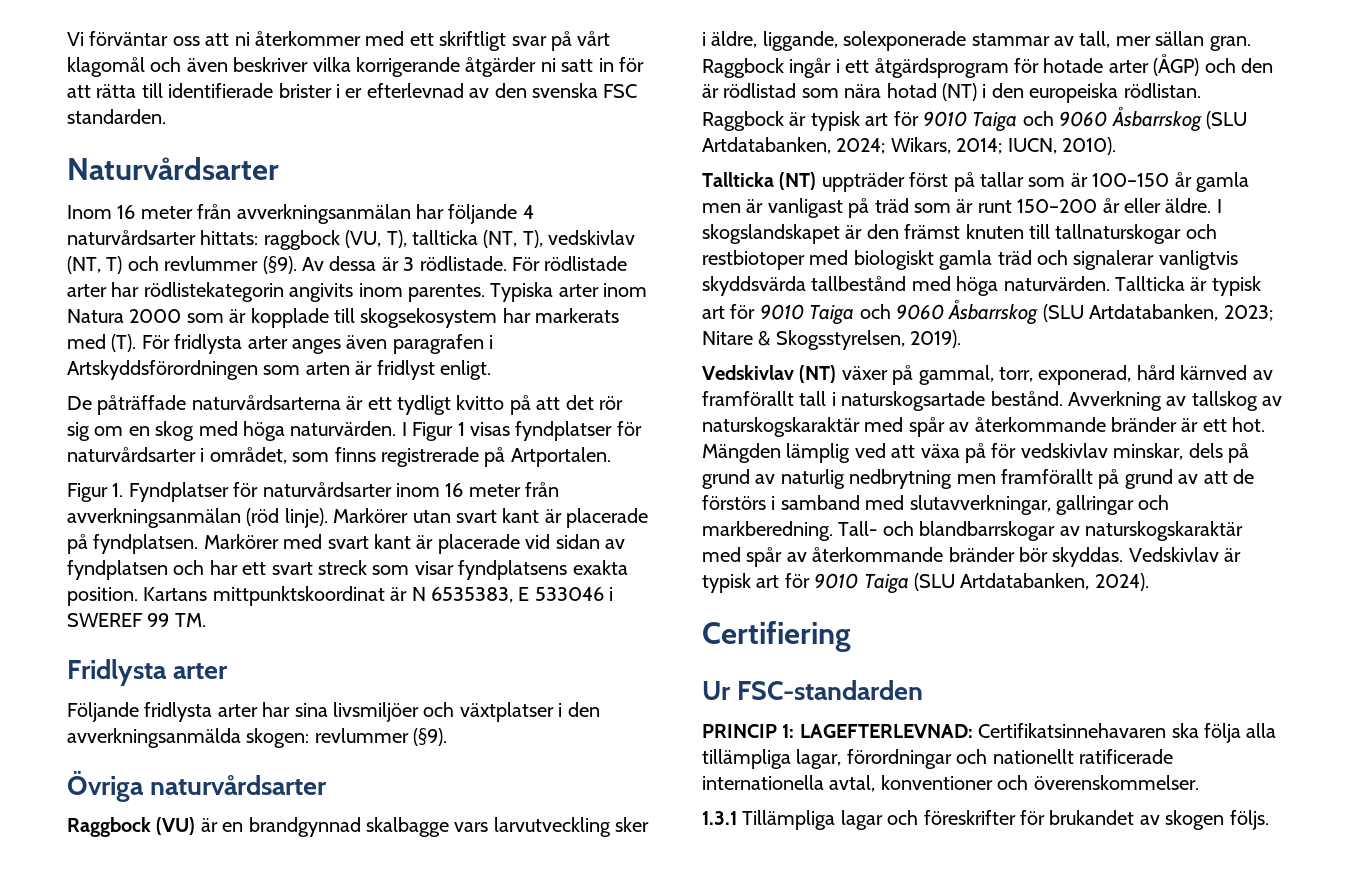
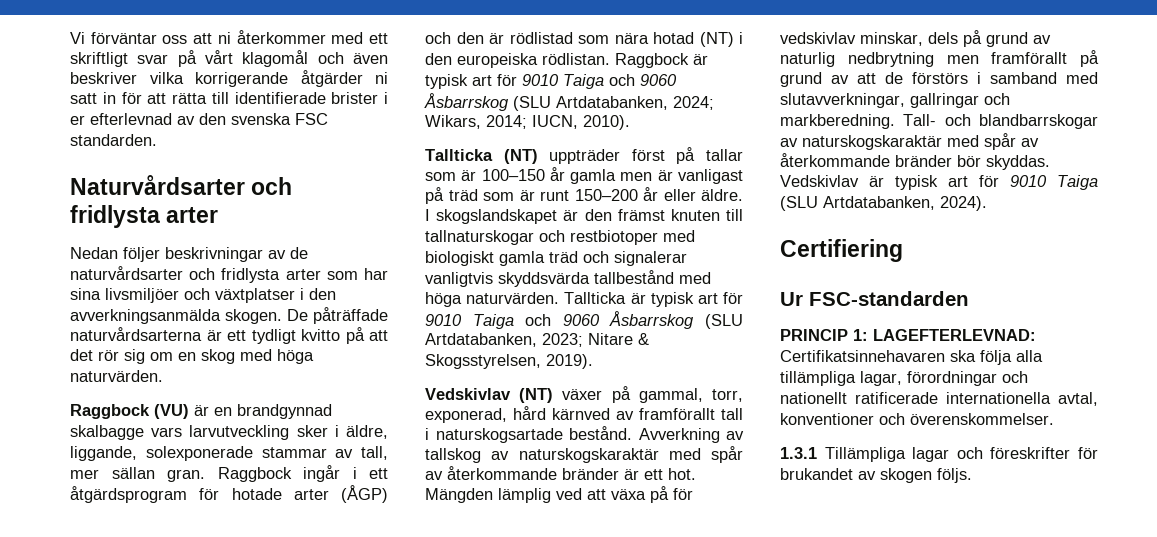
[67,204,534,224] [67,230,636,250] [67,256,628,274] [67,282,648,302] [67,308,620,328] [67,334,494,354] [67,360,491,380] // Inom 16 meter från avverkningsanmälan har följande 4 naturvårdsarter hittats: raggbock (VU, T), tallticka (NT, T), vedskivlav (NT, T) och revlummer (§9). Av dessa är 3 rödlistade. För rödlistade arter har rödlistekategorin angivits inom parentes. Typiska arter inom Natura 2000 som är kopplade till skogsekosystem har markerats med (T). För fridlysta arter anges även paragrafen i Artskyddsförordningen som arten är fridlyst enligt. // -> [251,177,293,195] [70,205,219,228] [70,247,308,262] [70,266,388,283] [70,288,336,303] [70,309,282,324] och fridlysta arter // Nedan följer beskrivningar av de naturvårdsarter och fridlysta arter som har sina livsmiljöer och växtplatser i den avverkningsanmälda skogen.
[401,421,642,441] [67,447,611,467] [67,482,560,502] [67,508,649,528] [67,534,625,554] [67,560,628,580] [67,586,614,606] [67,613,206,627] [67,659,229,686] [67,702,600,722] [67,728,448,748] [67,771,328,802] I Figur 1 visas fyndplatser för naturvårdsarter i området, som finns registrerade på Artportalen. // Figur 1. Fyndplatser för naturvårdsarter inom 16 meter från avverkningsanmälan (röd linje). Markörer utan svart kant är placerade på fyndplatsen. Markörer med svart kant är placerade vid sidan av fyndplatsen och har ett svart streck som visar fyndplatsens exakta position. Kartans mittpunktskoordinat är N 6535383, E 533046 i SWEREF 99 TM. // Fridlysta arter // Följande fridlysta arter har sina livsmiljöer och växtplatser i den avverkningsanmälda skogen: revlummer (§9). // Övriga naturvårdsarter -> (163, 376) none

